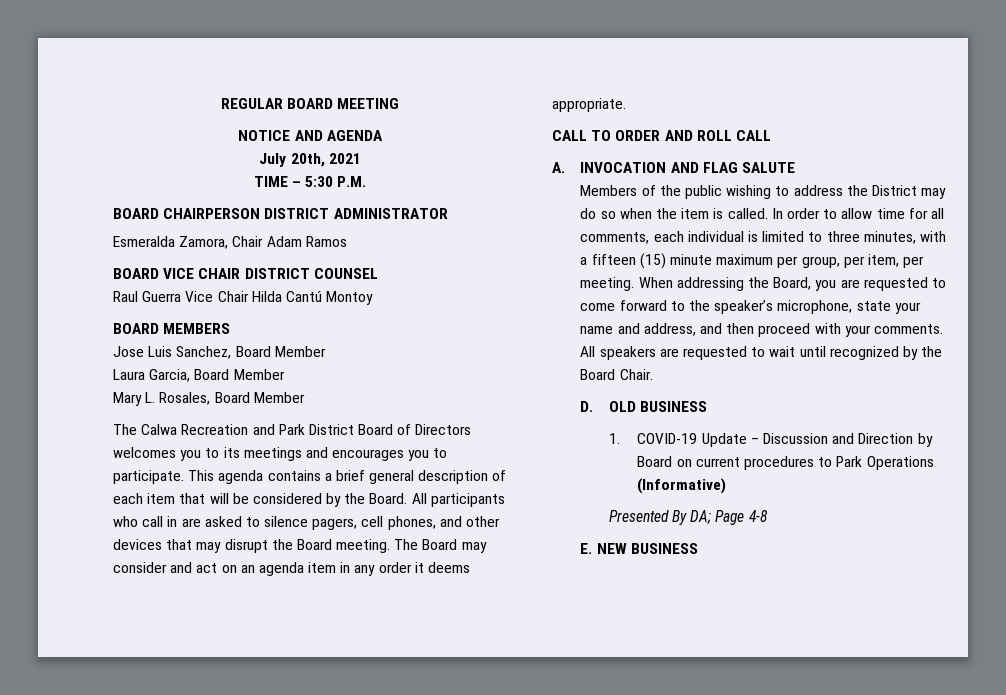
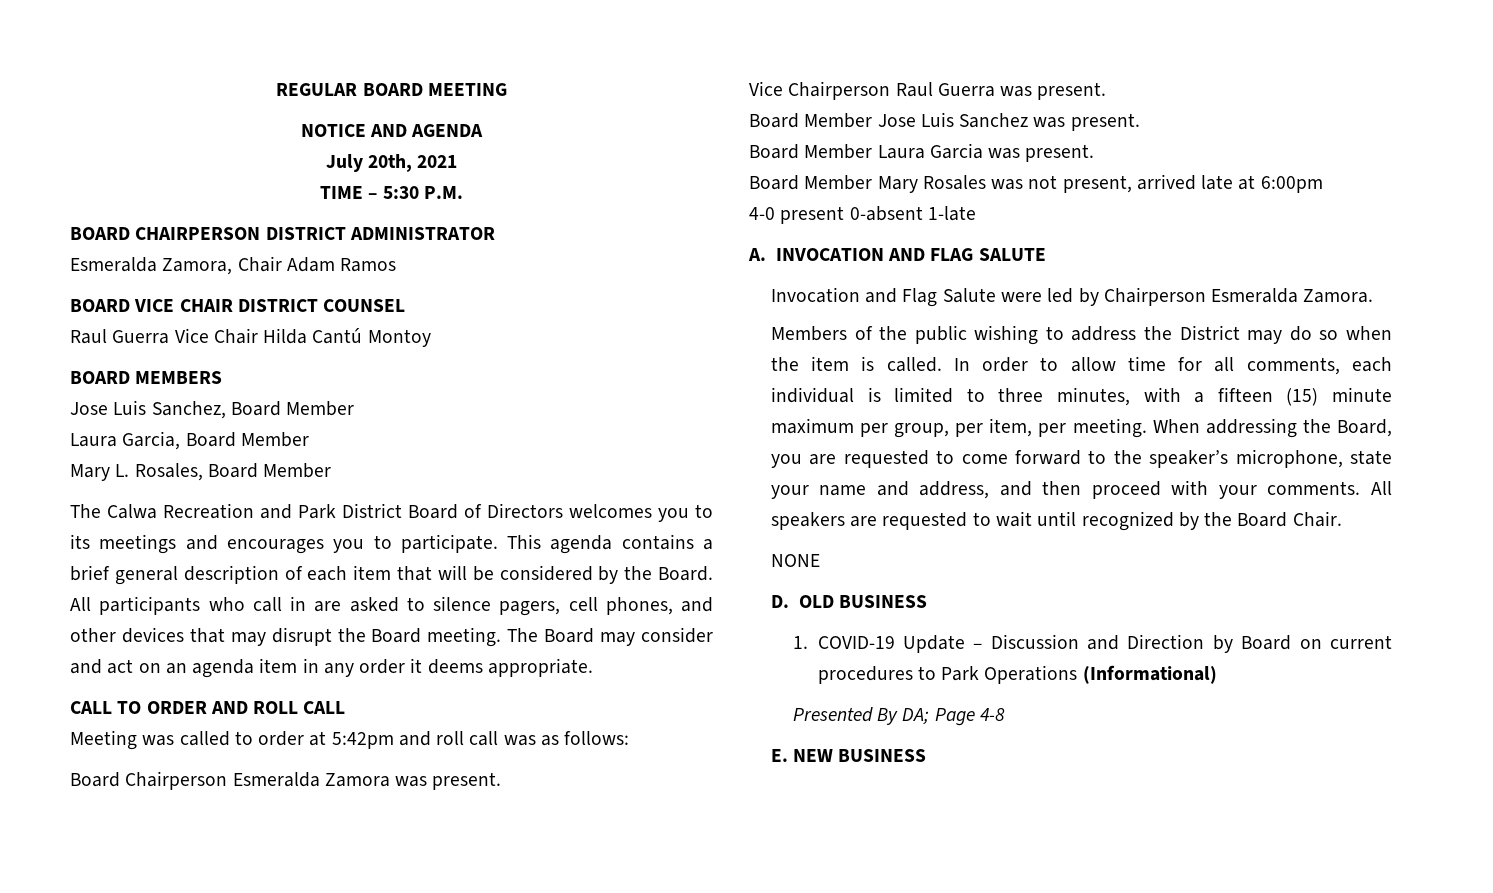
(771, 135) none -> [70,730,630,750] [70,771,502,790] [749,81,1107,100] [749,112,1140,131] [749,143,1095,162] [749,174,1323,193] [749,206,976,224] // Meeting was called to order at 5:42pm and roll call was as follows: // Board Chairperson Esmeralda Zamora was present. // Vice Chairperson Raul Guerra was present. // Board Member Jose Luis Sanchez was present. // Board Member Laura Garcia was present. // Board Member Mary Rosales was not present, arrived late at 6:00pm // 4-0 present 0-absent 1-late
(796, 167) none -> [770,287,1374,307] // Invocation and Flag Salute were led by Chairperson Esmeralda Zamora.
(653, 374) none -> [770,554,820,567] // NONE
[637,478,727,494] (Informative) -> [1082,665,1217,684] (Informational)

